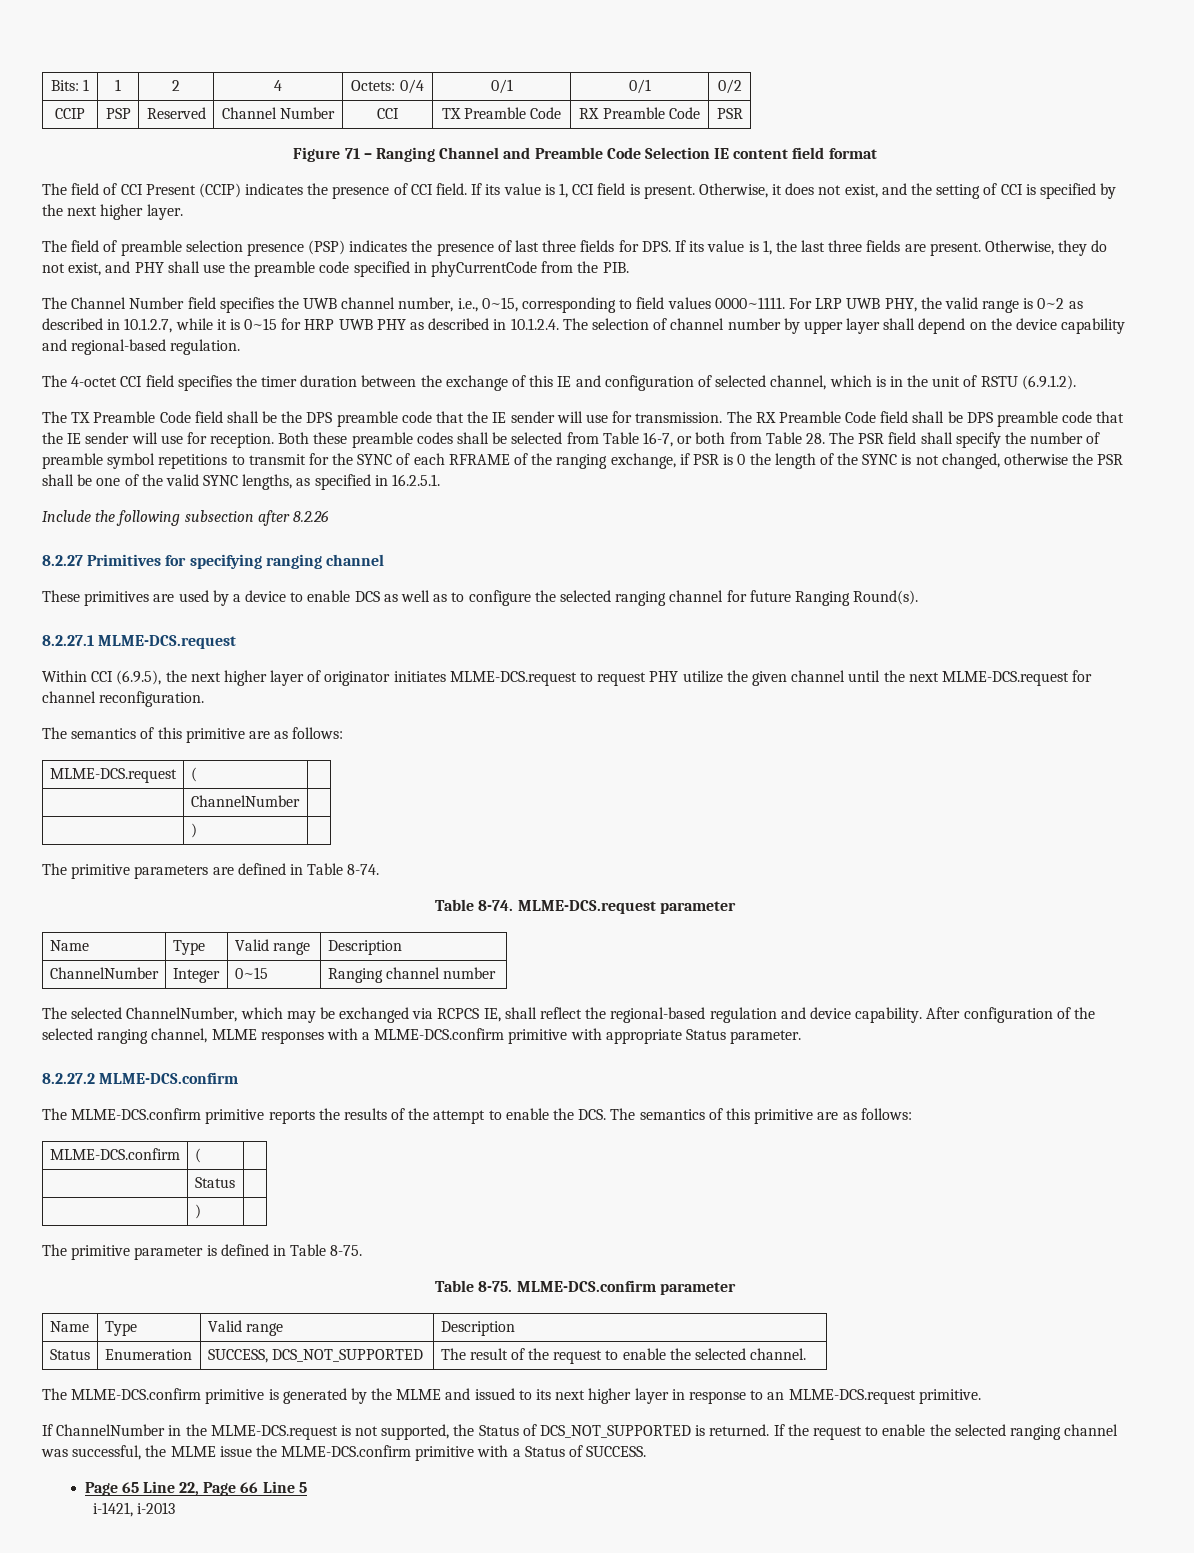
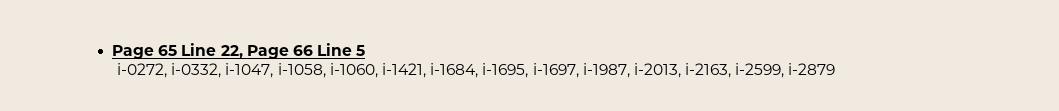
[50,79,90,91] [115,79,121,91] [172,80,180,91] [274,80,282,91] [351,79,424,94] [490,79,513,94] [628,79,651,94] [717,79,742,94] [55,108,85,119] [105,108,131,119] [146,107,206,119] [221,107,336,119] [377,108,399,119] [441,107,562,119] [579,107,700,119] [716,108,743,119] [293,147,877,162] [42,183,1117,199] [42,204,183,220] [42,240,1108,256] [42,261,629,277] [42,297,1083,313] [42,318,1126,334] [42,339,241,355] [42,375,1076,391] [42,411,1125,427] [42,432,1101,448] [42,453,1124,469] [42,474,441,490] [42,510,329,526] [42,554,384,569] [42,590,919,606] [42,635,237,649] [42,670,1093,686] [42,691,205,707] [42,727,344,743] [50,768,177,783] [190,767,197,782] [190,795,300,807] [190,823,197,838] [42,863,380,879] [435,899,736,914] [49,940,89,951] [172,940,205,955] [234,939,310,955] [327,940,402,955] [49,967,159,979] [172,968,220,983] [234,967,268,979] [327,967,496,983] [42,1007,1095,1023] [42,1028,802,1044] [42,1072,239,1084] [42,1108,912,1124] [50,1148,180,1160] [194,1148,201,1163] [194,1177,235,1188] [194,1204,201,1219] [42,1244,363,1260] [435,1280,736,1295] [49,1321,89,1332] [104,1321,137,1336] [207,1320,283,1336] [440,1321,515,1336] [49,1349,90,1360] [104,1349,192,1360] [207,1349,423,1363] [440,1348,807,1364] [42,1388,981,1404] [42,1424,1119,1440] [41,1445,647,1461] Bits: 1 | 1 | 2 | 4 | Octets: 0/4 | 0/1 | 0/1 | 0/2 // CCIP | PSP | Reserved | Channel Number | CCI | TX Preamble Code | RX Preamble Code | PSR // Figure 71 – Ranging Channel and Preamble Code Selection IE content field format // The field of CCI Present (CCIP) indicates the presence of CCI field. If its value is 1, CCI field is present. Otherwise, it does not exist, and the setting of CCI is specified by the next higher layer. // The field of preamble selection presence (PSP) indicates the presence of last three fields for DPS. If its value is 1, the last three fields are present. Otherwise, they do not exist, and PHY shall use the preamble code specified in phyCurrentCode from the PIB. // The Channel Number field specifies the UWB channel number, i.e., 0~15, corresponding to field values 0000~1111. For LRP UWB PHY, the valid range is 0~2 as described in 10.1.2.7, while it is 0~15 for HRP UWB PHY as described in 10.1.2.4. The selection of channel number by upper layer shall depend on the device capability and regional-based regulation. // The 4-octet CCI field specifies the timer duration between the exchange of this IE and configuration of selected channel, which is in the unit of RSTU (6.9.1.2). // The TX Preamble Code field shall be the DPS preamble code that the IE sender will use for transmission. The RX Preamble Code field shall be DPS preamble code that the IE sender will use for reception. Both these preamble codes shall be selected from Table 16-7, or both from Table 28. The PSR field shall specify the number of preamble symbol repetitions to transmit for the SYNC of each RFRAME of the ranging exchange, if PSR is 0 the length of the SYNC is not changed, otherwise the PSR shall be one of the valid SYNC lengths, as specified in 16.2.5.1. // Include the following subsection after 8.2.26 // 8.2.27 Primitives for specifying ranging channel // These primitives are used by a device to enable DCS as well as to configure the selected ranging channel for future Ranging Round(s). // 8.2.27.1 MLME-DCS.request // Within CCI (6.9.5), the next higher layer of originator initiates MLME-DCS.request to request PHY utilize the given channel until the next MLME-DCS.request for channel reconfiguration. // The semantics of this primitive are as follows: // MLME-DCS.request | ( | // | ChannelNumber | // | ) | // The primitive parameters are defined in Table 8-74. // Table 8-74. MLME-DCS.request parameter // Name | Type | Valid range | Description // ChannelNumber | Integer | 0~15 | Ranging channel number // The selected ChannelNumber, which may be exchanged via RCPCS IE, shall reflect the regional-based regulation and device capability. After configuration of the selected ranging channel, MLME responses with a MLME-DCS.confirm primitive with appropriate Status parameter. // 8.2.27.2 MLME-DCS.confirm // The MLME-DCS.confirm primitive reports the results of the attempt to enable the DCS. The semantics of this primitive are as follows: // MLME-DCS.confirm | ( | // | Status | // | ) | // The primitive parameter is defined in Table 8-75. // Table 8-75. MLME-DCS.confirm parameter // Name | Type | Valid range | Description // Status | Enumeration | SUCCESS, DCS_NOT_SUPPORTED | The result of the request to enable the selected channel. // The MLME-DCS.confirm primitive is generated by the MLME and issued to its next higher layer in response to an MLME-DCS.request primitive. // If ChannelNumber in the MLME-DCS.request is not supported, the Status of DCS_NOT_SUPPORTED is returned. If the request to enable the selected ranging channel was successful, the MLME issue the MLME-DCS.confirm primitive with a Status of SUCCESS. // -> (112, 52) none
[92,1502,176,1517] i-1421, i-2013 -> [117,63,836,78] i-0272, i-0332, i-1047, i-1058, i-1060, i-1421, i-1684, i-1695, i-1697, i-1987, i-2013, i-2163, i-2599, i-2879

